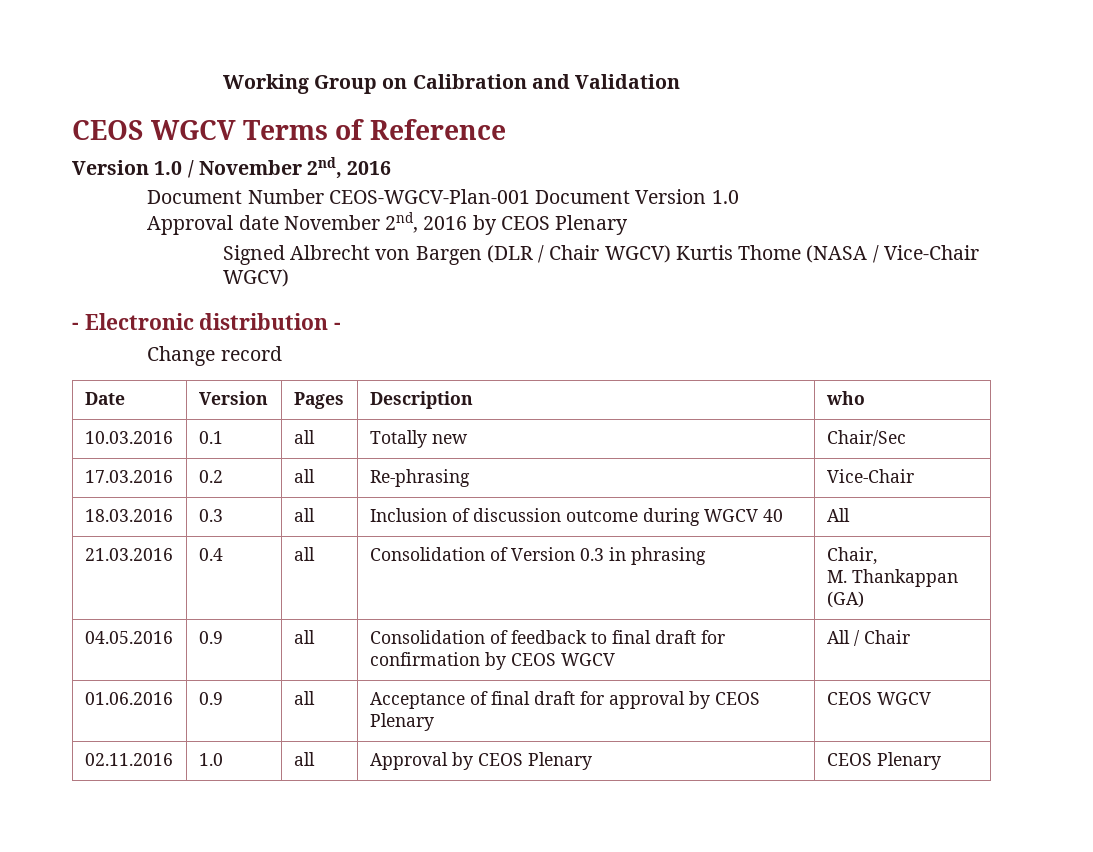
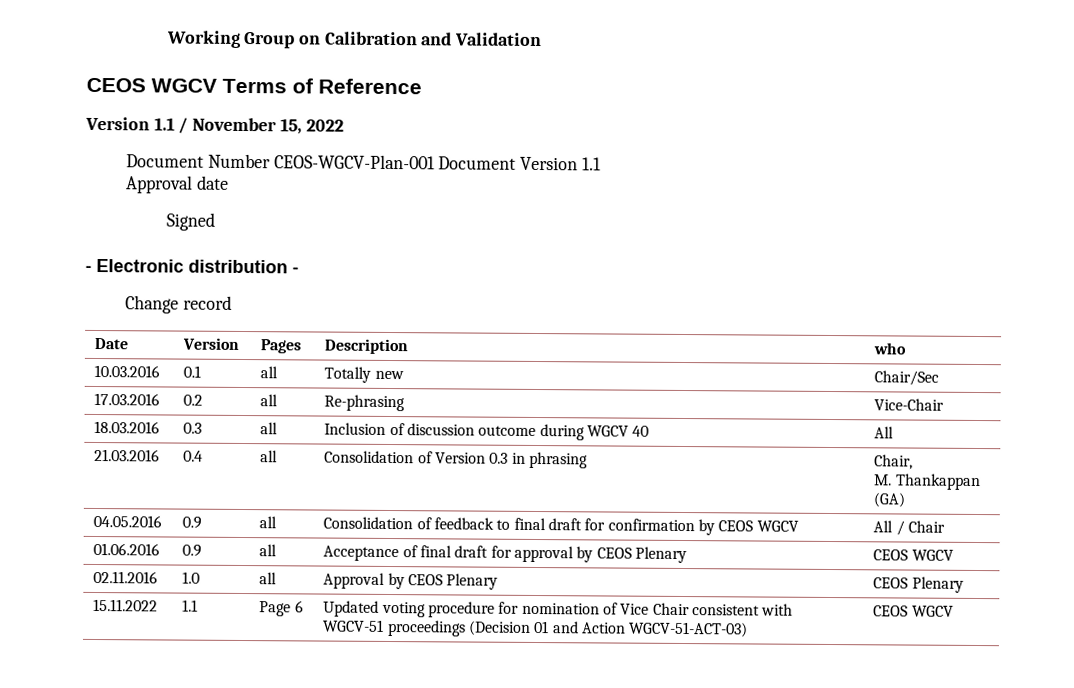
[154,161,183,175] 1.0 -> [153,117,175,131] 1.1
[307,157,392,179] 2nd, 2016 -> [279,118,344,135] 15, 2022
[711,190,739,204] 1.0 -> [581,157,601,171] 1.1
[283,212,629,235] [222,245,979,265] [222,269,289,287] November 2nd, 2016 by CEOS Plenary // Signed Albrecht von Bargen (DLR / Chair WGCV) Kurtis Thome (NASA / Vice-Chair WGCV) -> [165,212,215,231] // Signed
(941, 761) none -> [93,598,159,612] [182,599,199,612] [259,600,304,617] [323,600,794,618] [323,619,749,638] [873,605,954,617] // 15.11.2022 | 1.1 | Page 6 | Updated voting procedure for nomination of Vice Chair consistent with WGCV-51 proceedings (Decision 01 and Action WGCV-51-ACT-03) | CEOS WGCV

